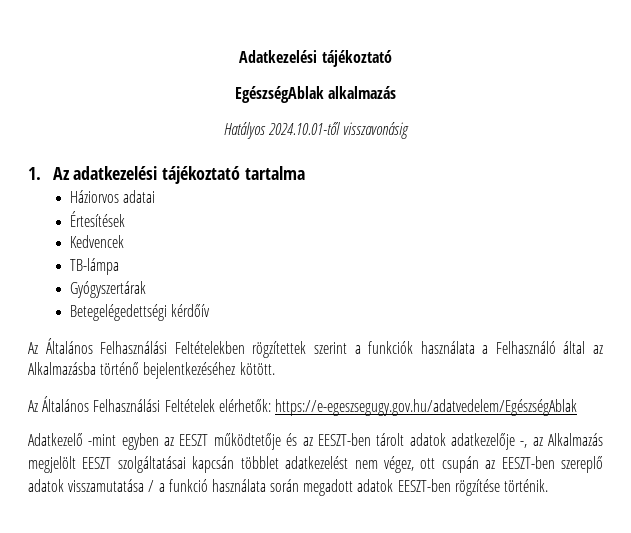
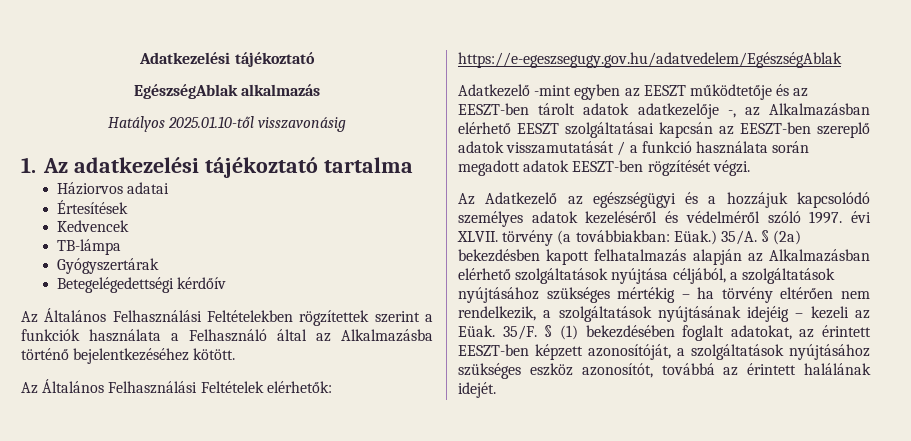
[268,122,340,135] 2024.10.01-től -> [168,116,254,128] 2025.01.10-től
[547,433,603,446] [28,456,76,473] Alkalmazás megjelölt -> [769,103,870,116] [458,122,511,134] Alkalmazásban elérhető
[240,456,479,473] többlet adatkezelést nem végez, ott csupán -> (713, 130) none
[68,479,145,492] visszamutatása -> [506,141,615,154] visszamutatását
[454,479,549,496] rögzítése történik. -> [647,160,750,176] [458,192,870,208] [458,211,871,227] [457,230,802,246] [458,249,870,265] [458,268,835,284] [458,287,870,303] [458,306,870,322] [458,325,871,341] [458,344,870,360] [458,363,871,379] [458,382,496,398] rögzítését végzi. // Az Adatkezelő az egészségügyi és a hozzájuk kapcsolódó személyes adatok kezeléséről és védelméről szóló 1997. évi XLVII. törvény (a továbbiakban: Eüak.) 35/A. § (2a) bekezdésben kapott felhatalmazás alapján az Alkalmazásban elérhető szolgáltatások nyújtása céljából, a szolgáltatások nyújtásához szükséges mértékig – ha törvény eltérően nem rendelkezik, a szolgáltatások nyújtásának idejéig – kezeli az Eüak. 35/F. § (1) bekezdésében foglalt adatokat, az érintett EESZT-ben képzett azonosítóját, a szolgáltatások nyújtásához szükséges eszköz azonosítót, továbbá az érintett halálának idejét.

